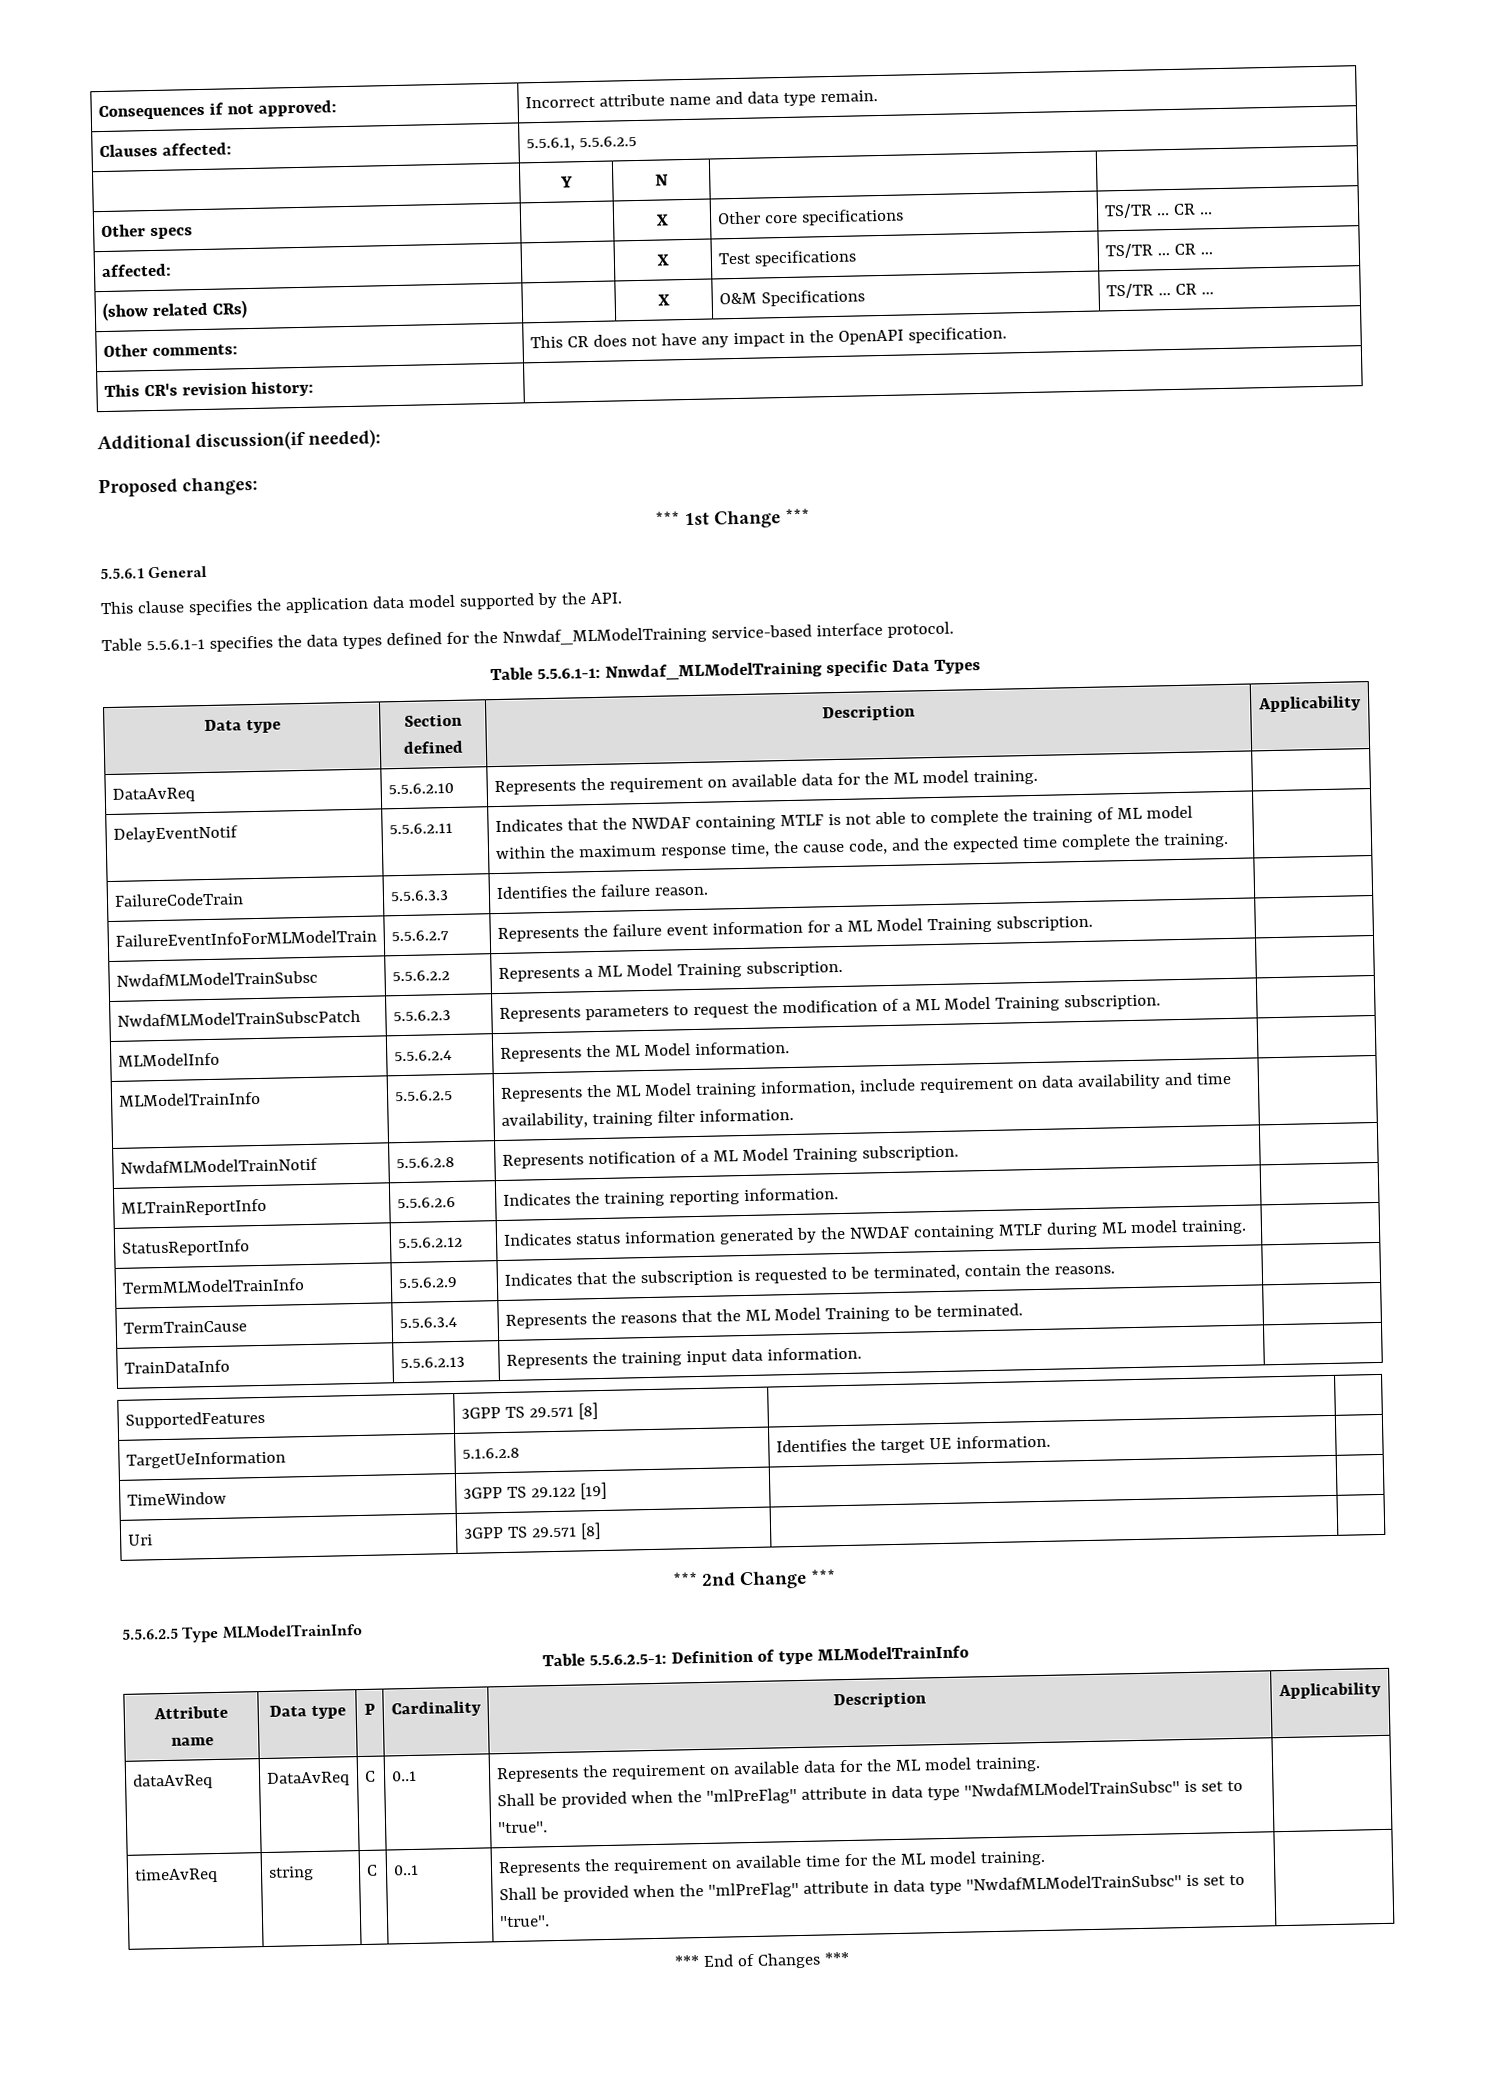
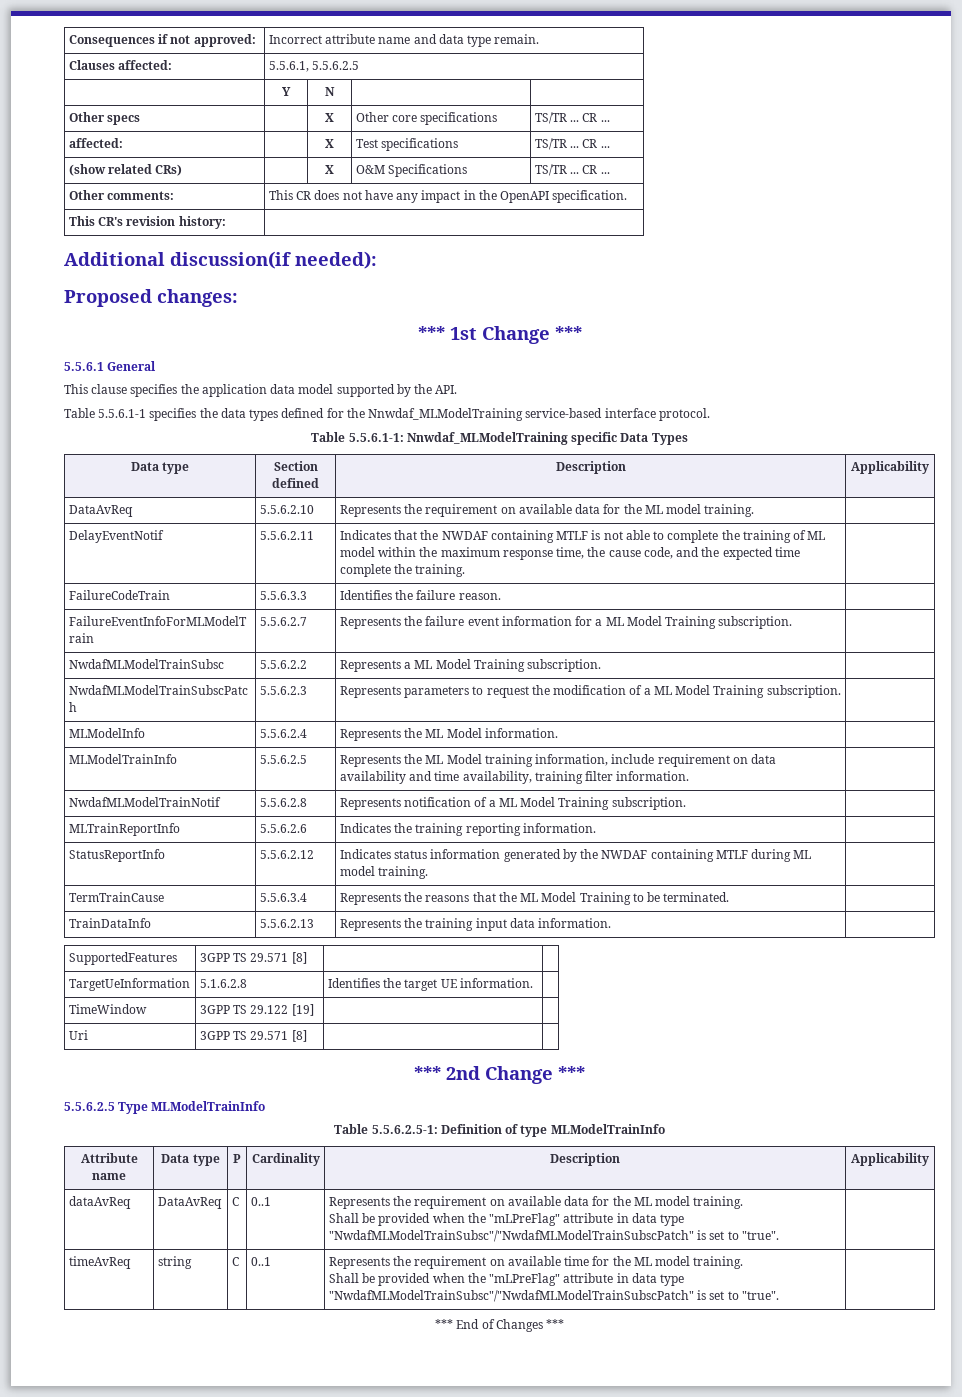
[121,1278,305,1294] [397,1276,458,1289] [503,1262,1115,1287] // TermMLModelTrainInfo | 5.5.6.2.9 | Indicates that the subscription is requested to be terminated, contain the reasons. | -> (429, 872) none
[705,1780,1180,1805] "mlPreFlag" attribute in data type "NwdafMLModelTrainSubsc" -> [489,1213,685,1226] [328,1230,694,1242] "mLPreFlag" attribute in data type "NwdafMLModelTrainSubsc"/"NwdafMLModelTrainSubscPatch"
[707,1874,1182,1899] "mlPreFlag" attribute in data type "NwdafMLModelTrainSubsc" -> [489,1273,685,1286] [328,1290,694,1302] "mLPreFlag" attribute in data type "NwdafMLModelTrainSubsc"/"NwdafMLModelTrainSubscPatch"

